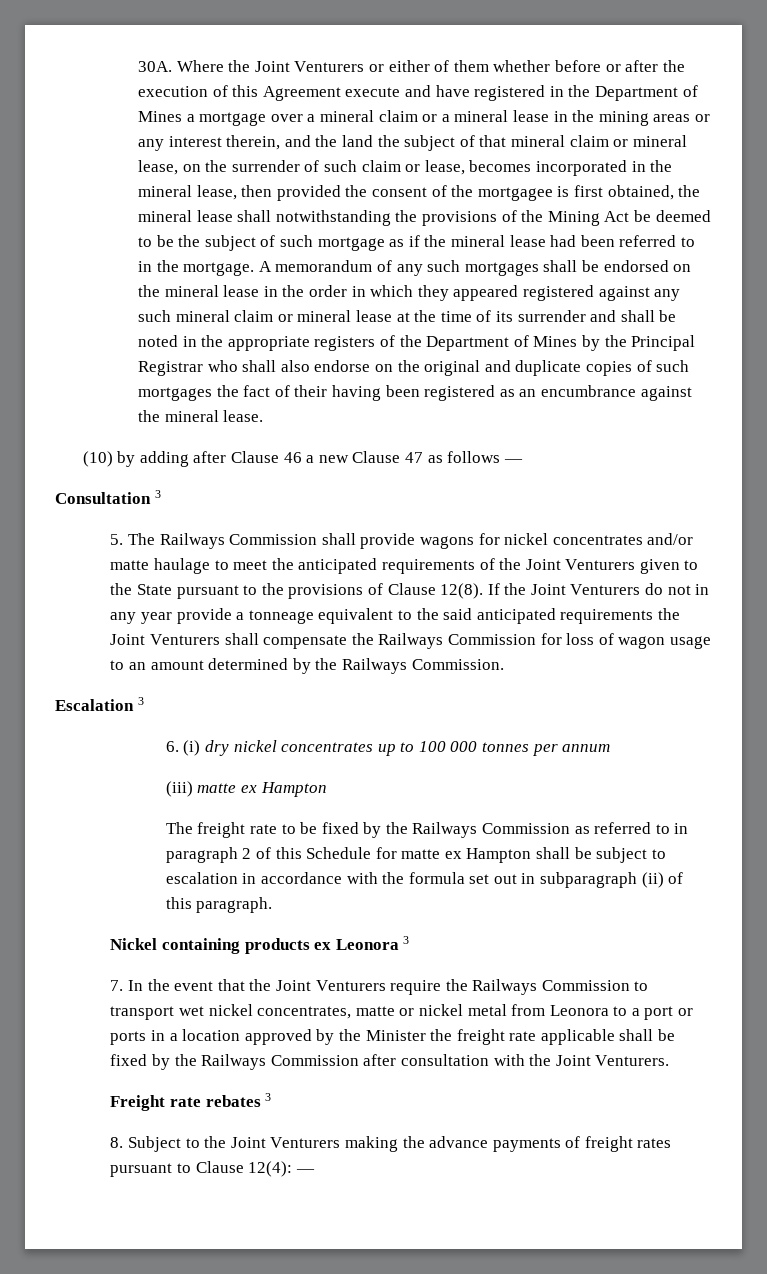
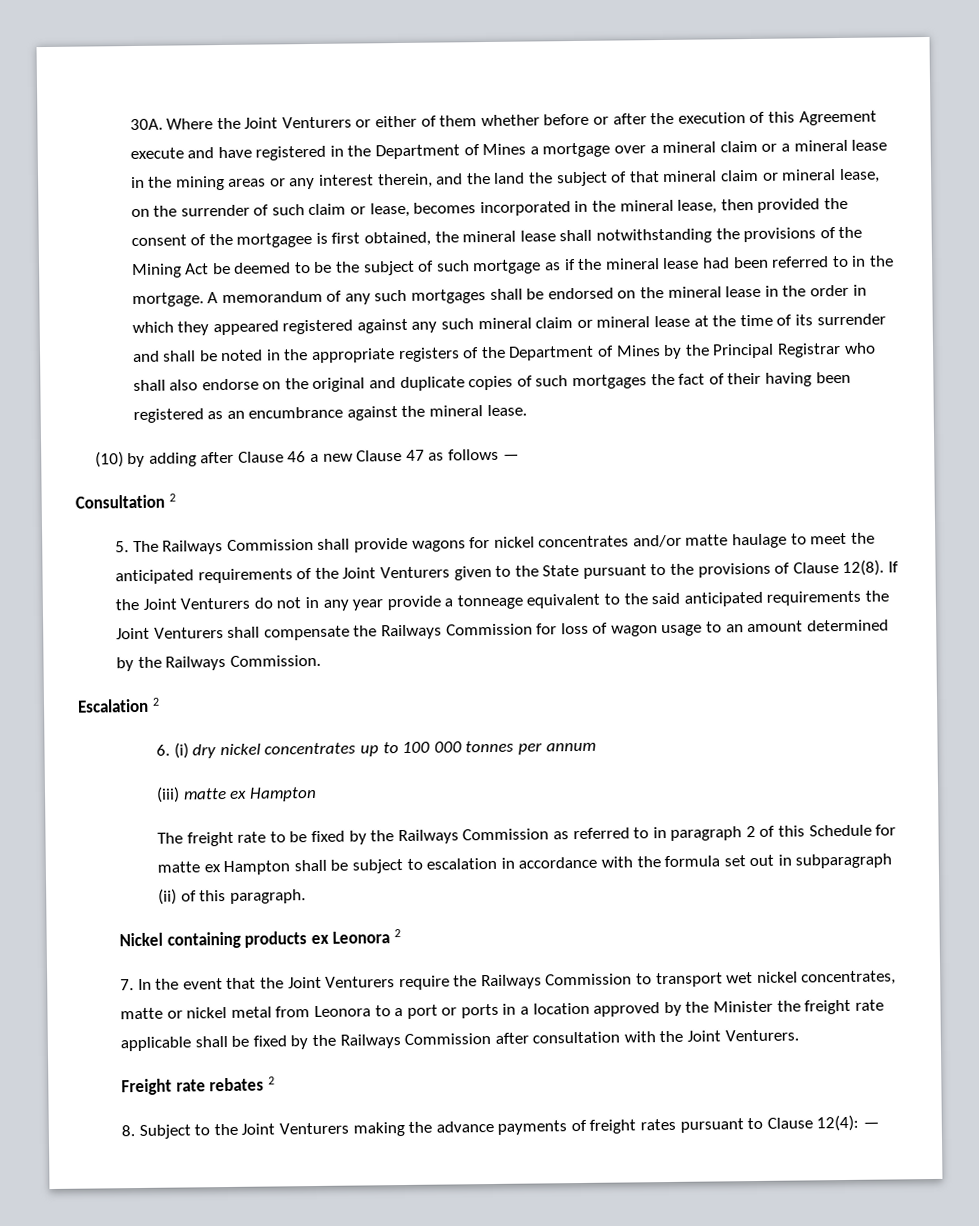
[154,490,161,498] 3 -> [168,493,176,502] 2
[137,697,144,705] 3 -> [151,697,160,706] 2
[403,936,410,944] 3 -> [393,929,401,938] 2
[265,1093,272,1101] 3 -> [267,1076,275,1085] 2

